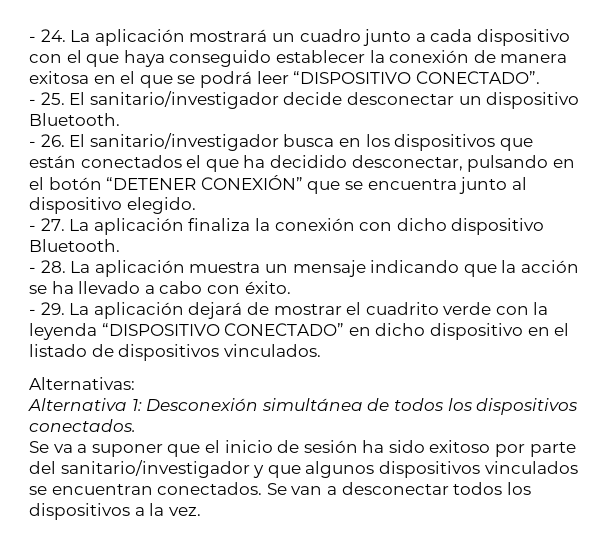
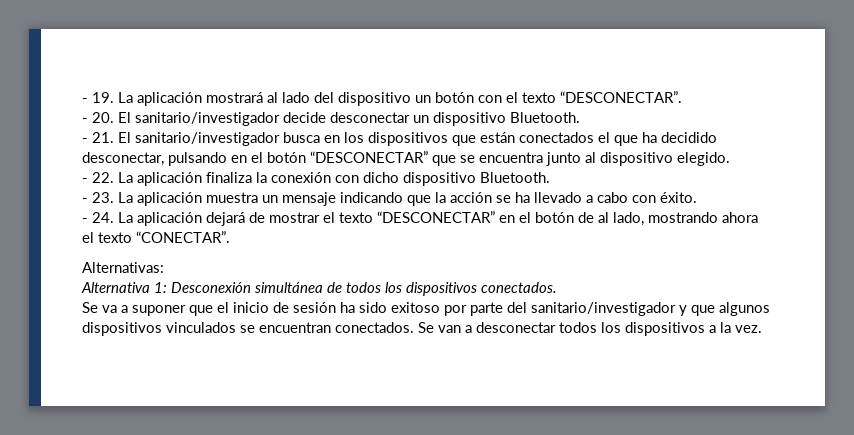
[29,29,66,42] - 24. -> [82,92,114,103] - 19.
[271,29,570,46] [29,50,568,67] [29,71,540,88] [29,92,65,105] un cuadro junto a cada dispositivo con el que haya conseguido establecer la conexión de manera exitosa en el que se podrá leer “DISPOSITIVO CONECTADO”. // - 25. -> [267,91,682,106] [82,112,114,123] al lado del dispositivo un botón con el texto “DESCONECTAR”. // - 20.
[40,134,65,147] 26. -> [92,132,114,143] 21.
[106,175,303,190] “DETENER CONEXIÓN” -> [310,151,428,163] “DESCONECTAR”
[40,218,65,231] 27. -> [92,172,114,183] 22.
[40,260,66,273] 28. -> [92,192,114,203] 23.
[40,302,65,315] 29. -> [92,212,114,223] 24.
[365,302,549,315] [29,323,570,340] [29,344,321,361] cuadrito verde con la leyenda “DISPOSITIVO CONECTADO” en dicho dispositivo en el listado de dispositivos vinculados. -> [339,211,758,226] [82,231,230,243] texto “DESCONECTAR” en el botón de al lado, mostrando ahora el texto “CONECTAR”.

